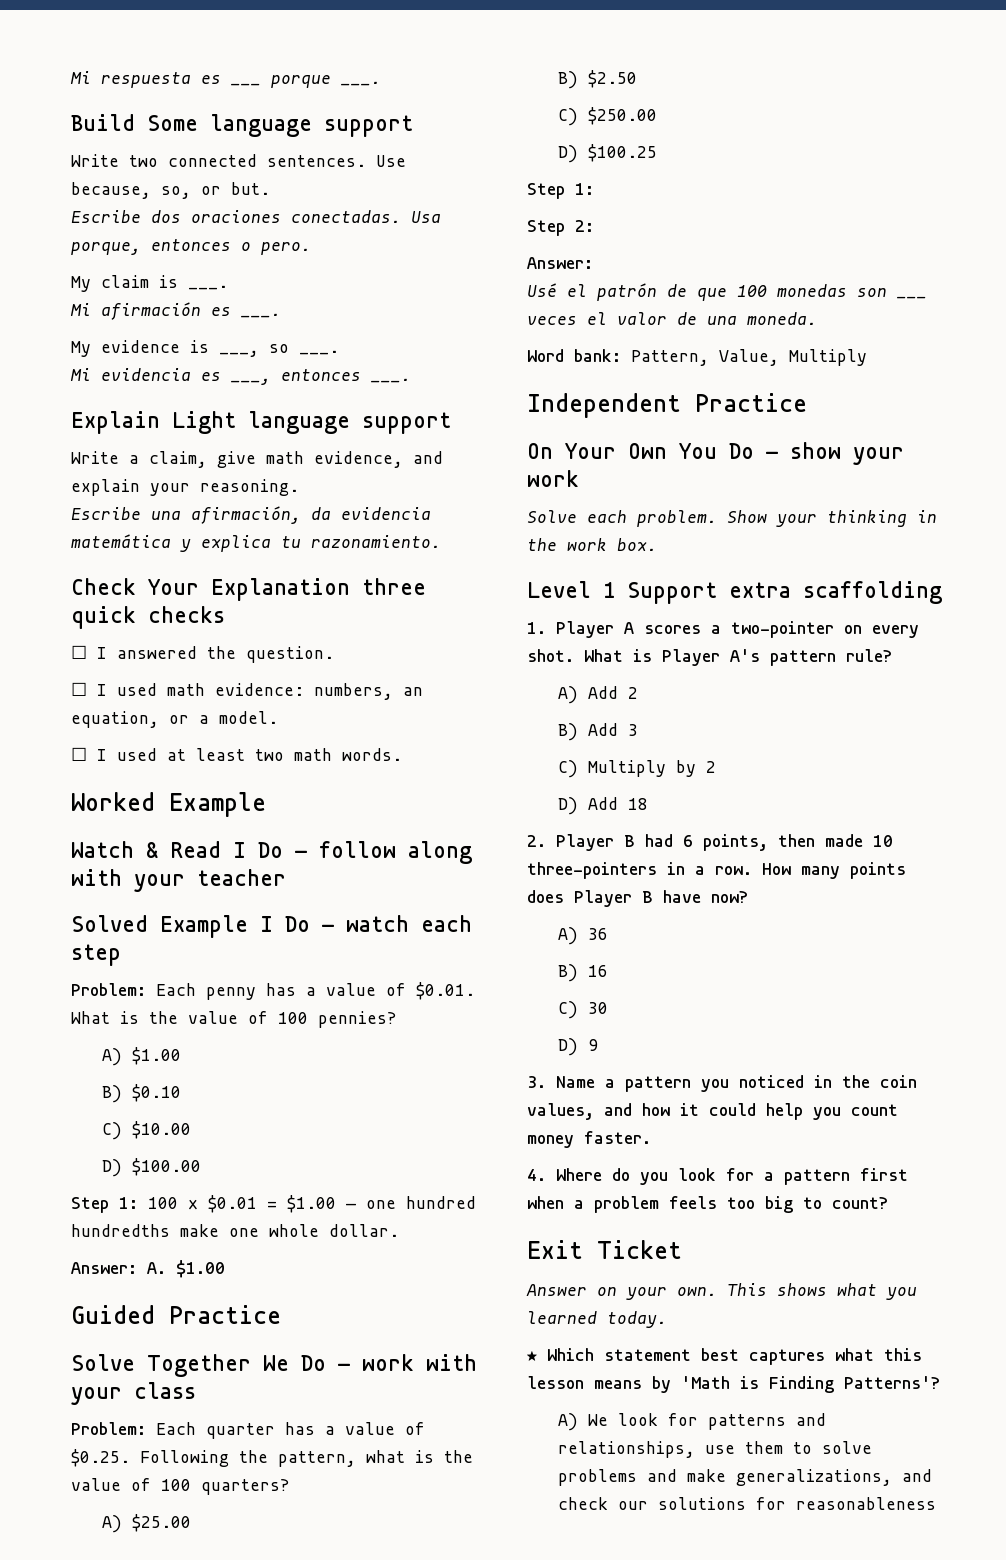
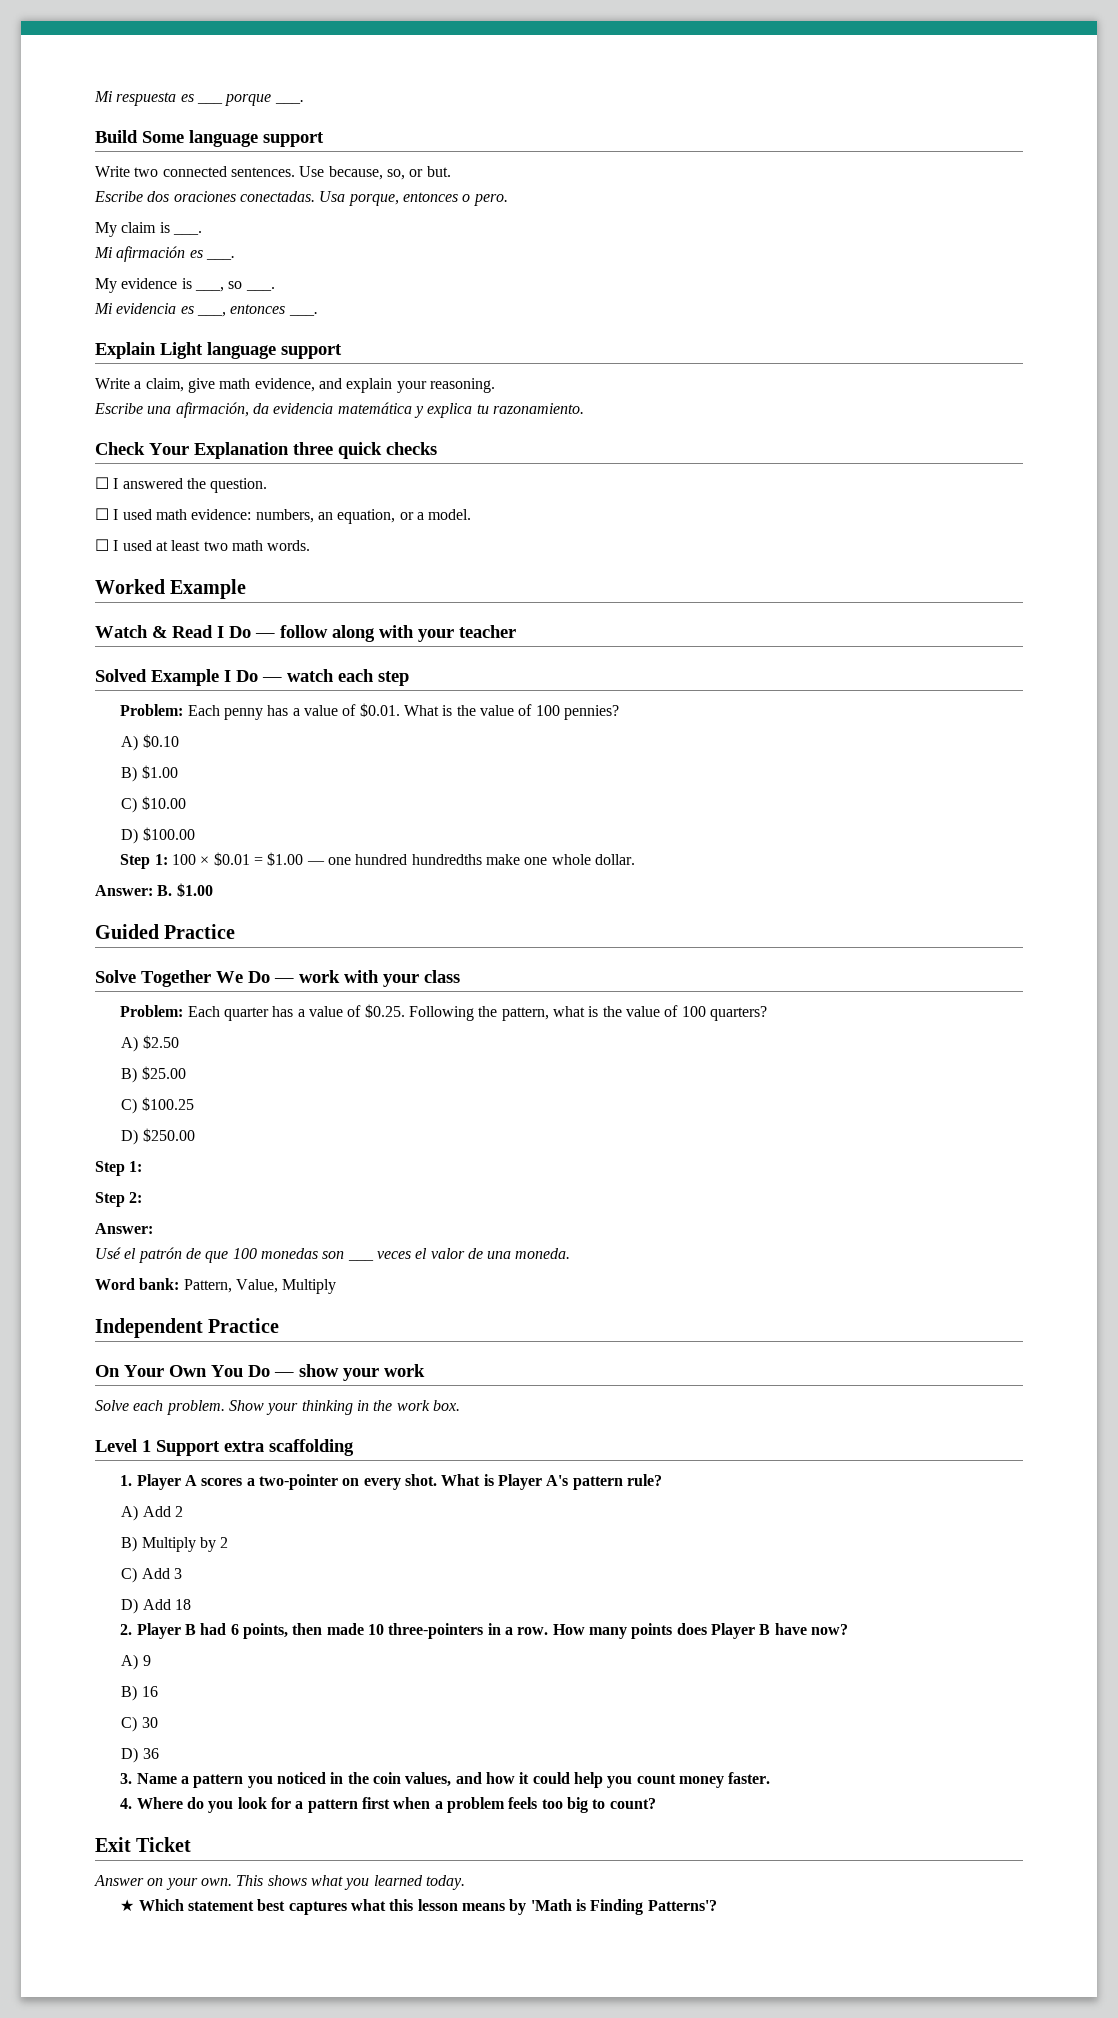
[131,1047,181,1065] [101,1084,181,1103] $1.00 // B) $0.10 -> [142,734,179,748] [121,765,178,782] $0.10 // B) $1.00
[147,1262,166,1274] A. -> [157,885,173,896] B.
(122, 1524) none -> [142,1035,179,1049] [121,1067,138,1083] $2.50 // B)
[557,70,637,89] [557,107,657,126] [557,144,657,163] // B) $2.50 // C) $250.00 // D) $100.25 -> [121,1097,194,1114] [121,1128,195,1145] // C) $100.25 // D) $250.00
[587,723,638,736] [557,760,578,778] Add 3 // C) -> (138, 1544) none
(716, 767) none -> [121,1567,182,1583] // C) Add 3
[587,928,608,940] 36 -> [142,1655,151,1666] 9
[587,1039,598,1051] 9 -> [142,1748,159,1759] 36
[557,1413,826,1431] [557,1441,872,1458] [557,1469,932,1486] [557,1497,936,1510] // A) We look for patterns and relationships, use them to solve problems and make generalizations, and check our solutions for reasonableness -> (717, 1905) none

